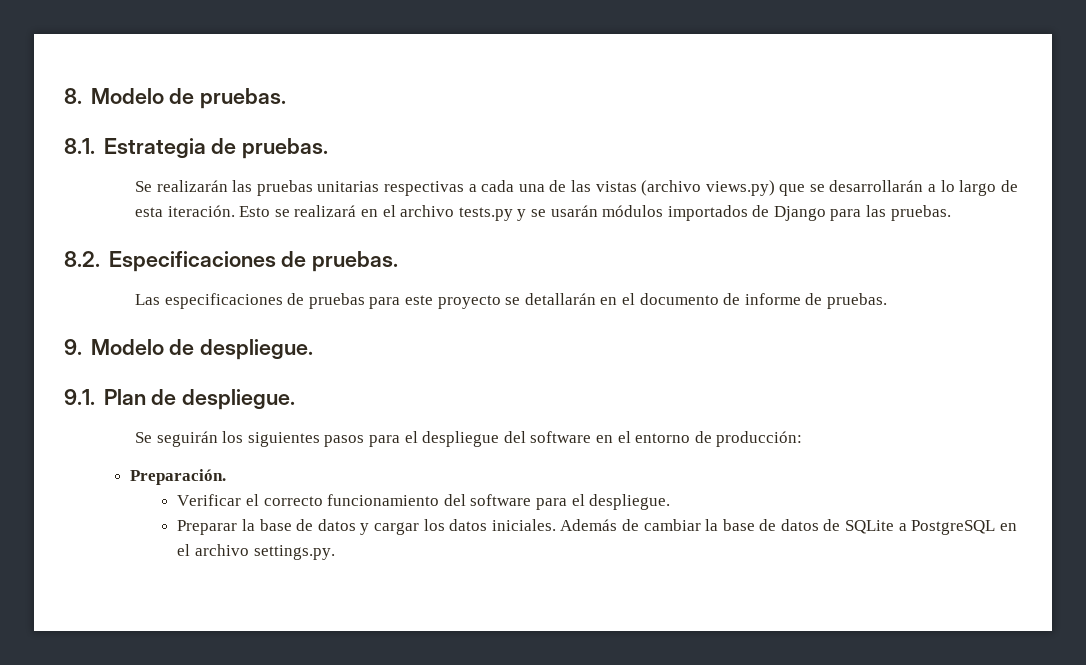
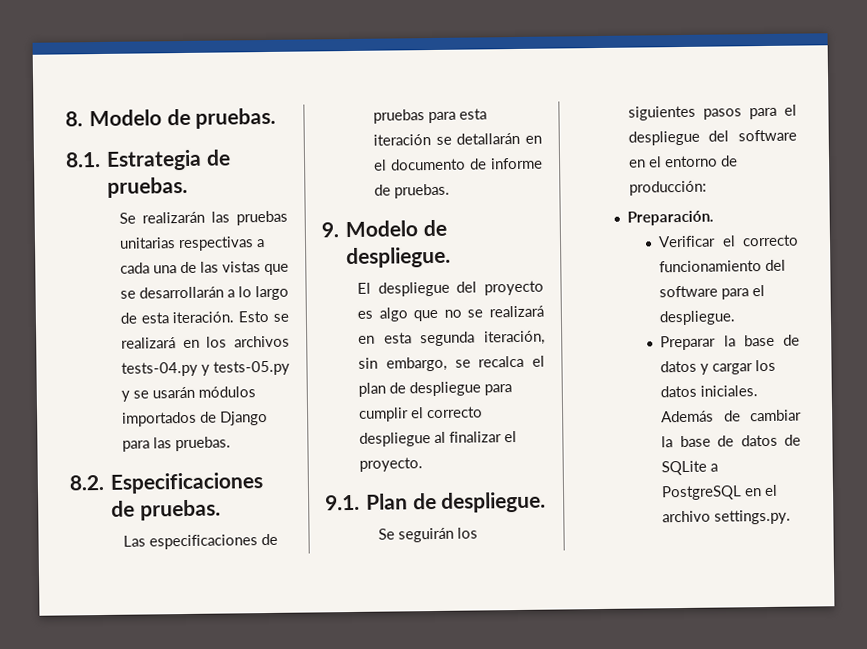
[641,180,775,196] (archivo views.py) -> (261, 267) none
[382,205,513,221] el archivo tests.py -> [206,335,290,348] [120,360,290,377] los archivos tests-04.py y tests-05.py
[404,295,501,309] este proyecto -> [458,108,487,120] [372,134,431,146] esta iteración
(314, 349) none -> [357,280,544,297] [357,305,544,322] [358,330,545,347] [358,355,545,372] [358,381,513,397] [358,406,484,422] [359,430,518,447] [359,457,424,472] // El despliegue del proyecto es algo que no se realizará en esta segunda iteración, sin embargo, se recalca el plan de despliegue para cumplir el correcto despliegue al finalizar el proyecto.

